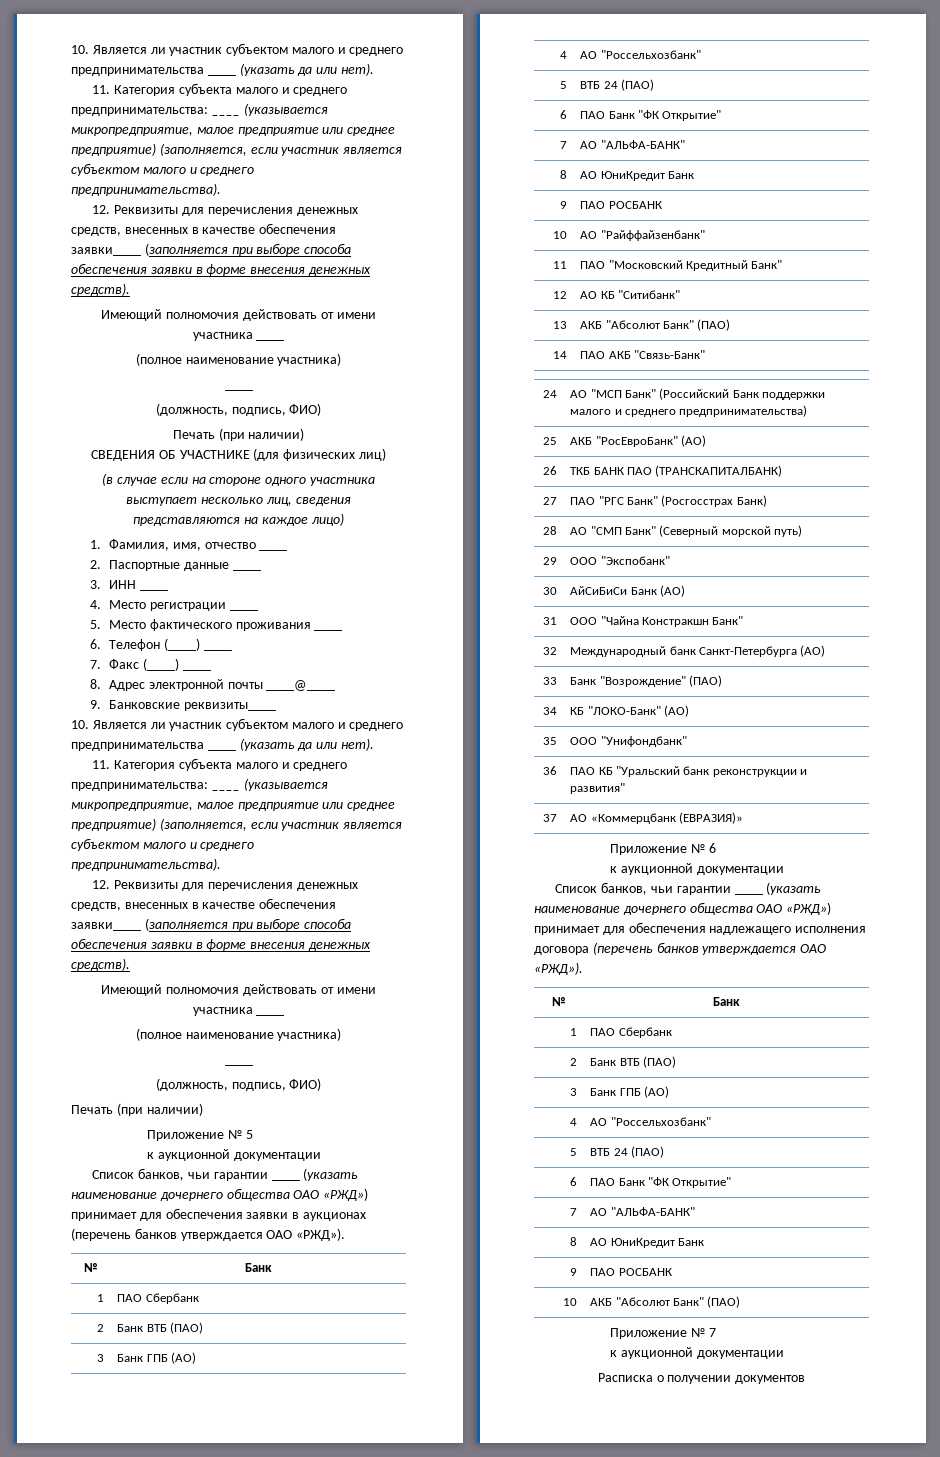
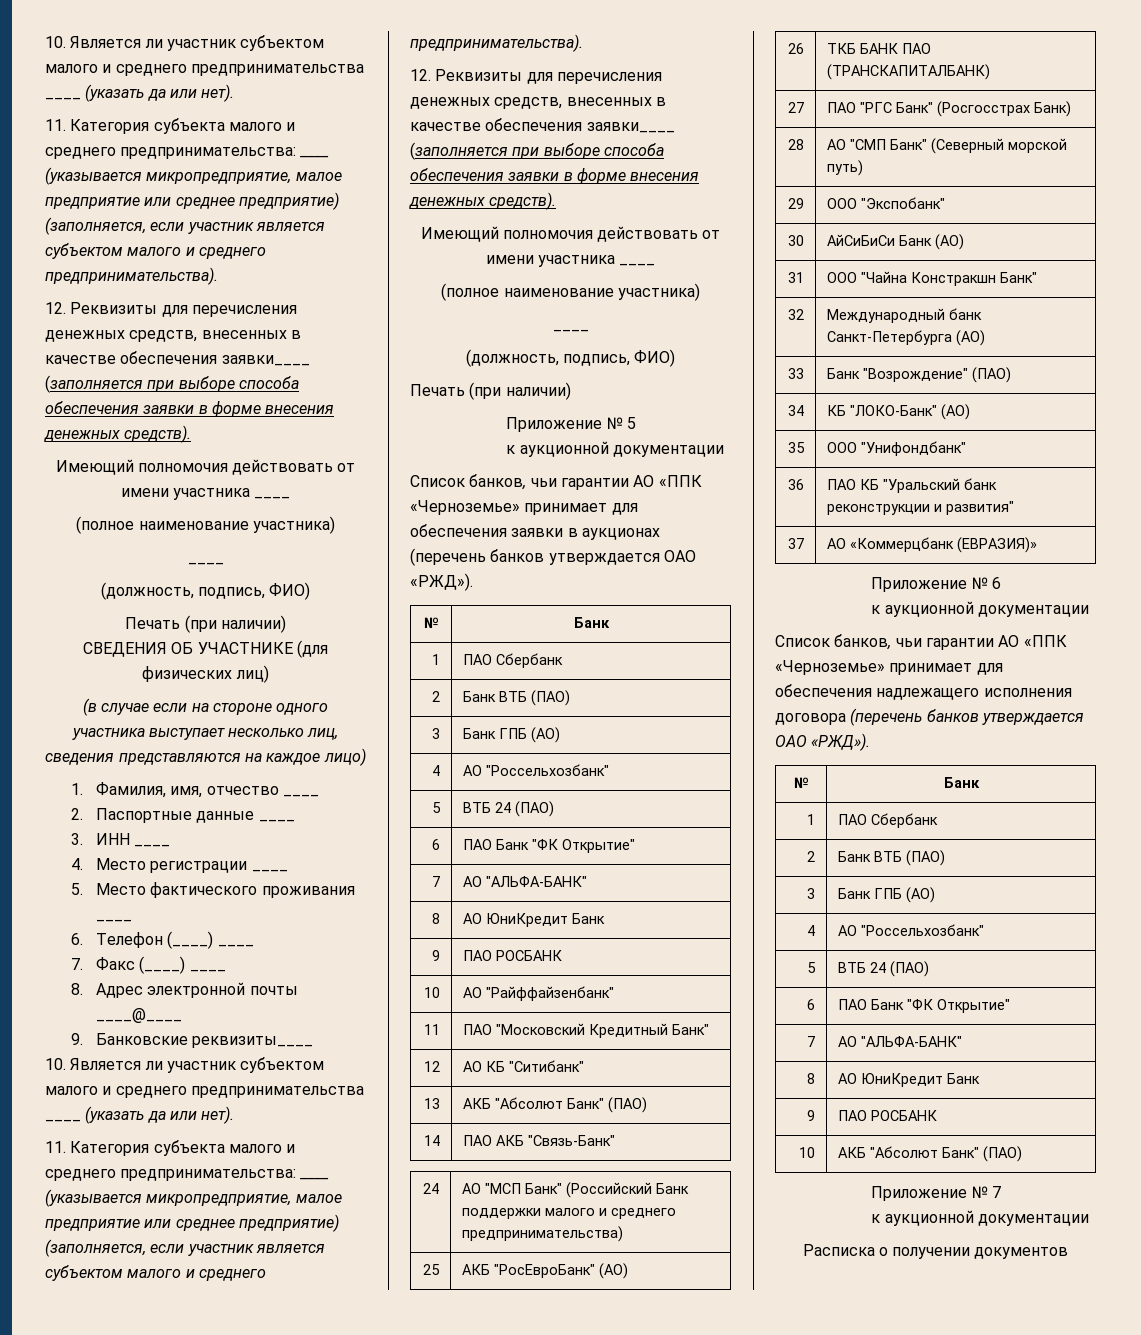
[271,1168,359,1181] [71,1188,369,1201] ____ (указать наименование дочернего общества ОАО «РЖД») -> [633,475,702,487] [410,500,520,515] АО «ППК «Черноземье»
[734,882,822,895] [534,902,832,915] ____ (указать наименование дочернего общества ОАО «РЖД») -> [998,635,1067,647] [775,660,885,675] АО «ППК «Черноземье»

